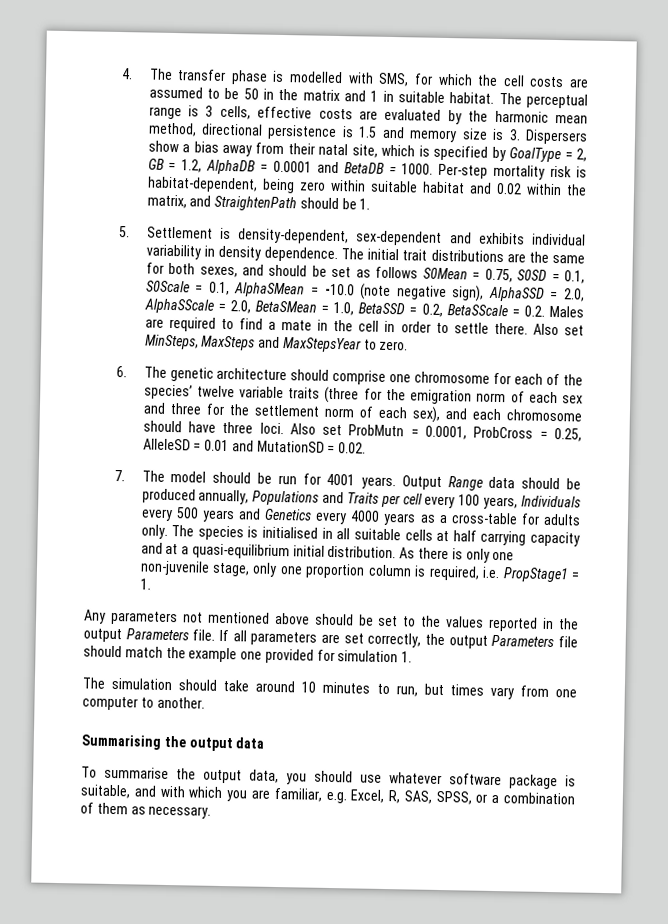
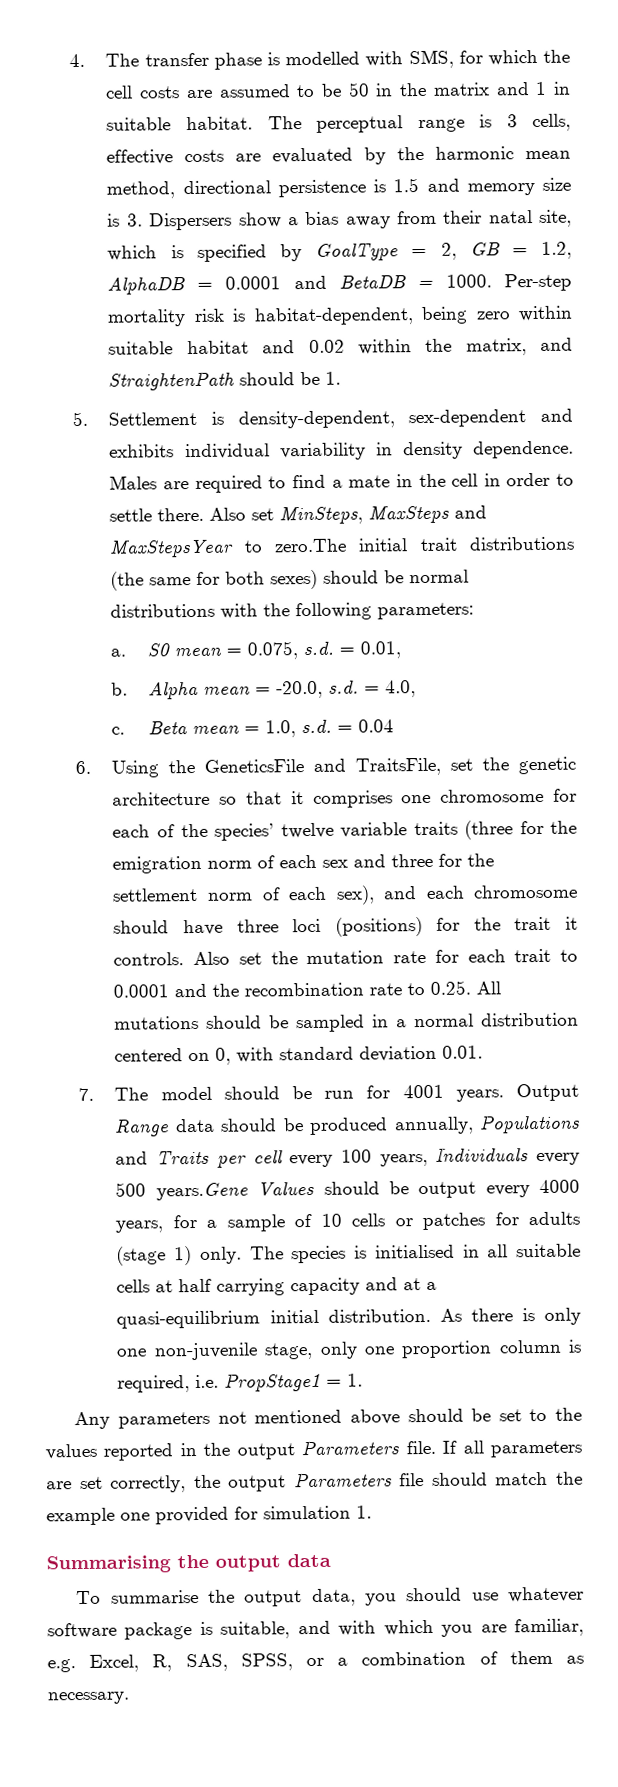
[341,248,585,264] [145,262,586,284] [145,280,586,302] [143,298,545,317] The initial trait distributions are the same for both sexes, and should be set as follows S0Mean = 0.75, S0SD = 0.1, S0Scale = 0.1, AlphaSMean = -10.0 (note negative sign), AlphaSSD = 2.0, AlphaSScale = 2.0, BetaSMean = 1.0, BetaSSD = 0.2, BetaSScale = 0.2. -> (574, 449) none
[379,340,409,351] [115,365,387,385] zero. // 6. The genetic architecture should comprise -> [274,536,575,553] [110,569,470,591] [110,602,475,621] [110,641,401,660] [111,680,416,700] [111,719,394,738] [75,756,576,778] [112,790,393,808] zero.The initial trait distributions (the same for both sexes) should be normal distributions with the following parameters: // a. S0 mean = 0.075, s.d. = 0.01, // b. Alpha mean = -20.0, s.d. = 4.0, // c. Beta mean = 1.0, s.d. = 0.04 // 6. Using the GeneticsFile and TraitsFile, set the genetic architecture so that it comprises
[259,422,582,442] [142,438,367,454] loci. Also set ProbMutn = 0.0001, ProbCross = 0.25, AlleleSD = 0.01 and MutationSD = 0.02. -> [292,916,578,937] [113,948,578,966] [113,980,502,998] [114,1012,579,1033] [114,1045,484,1065] loci (positions) for the trait it controls. Also set the mutation rate for each trait to 0.0001 and the recombination rate to 0.25. All mutations should be sampled in a normal distribution centered on 0, with standard deviation 0.01.
[201,508,581,526] years and Genetics every 4000 years as a cross-table for adults -> [155,1179,581,1201] [115,1211,580,1233] [116,1246,193,1266] years.Gene Values should be output every 4000 years, for a sample of 10 cells or patches for adults (stage 1)
[82,677,578,700] [82,696,205,711] // The simulation should take around 10 minutes to run, but times vary from one computer to another. -> (372, 1512) none

